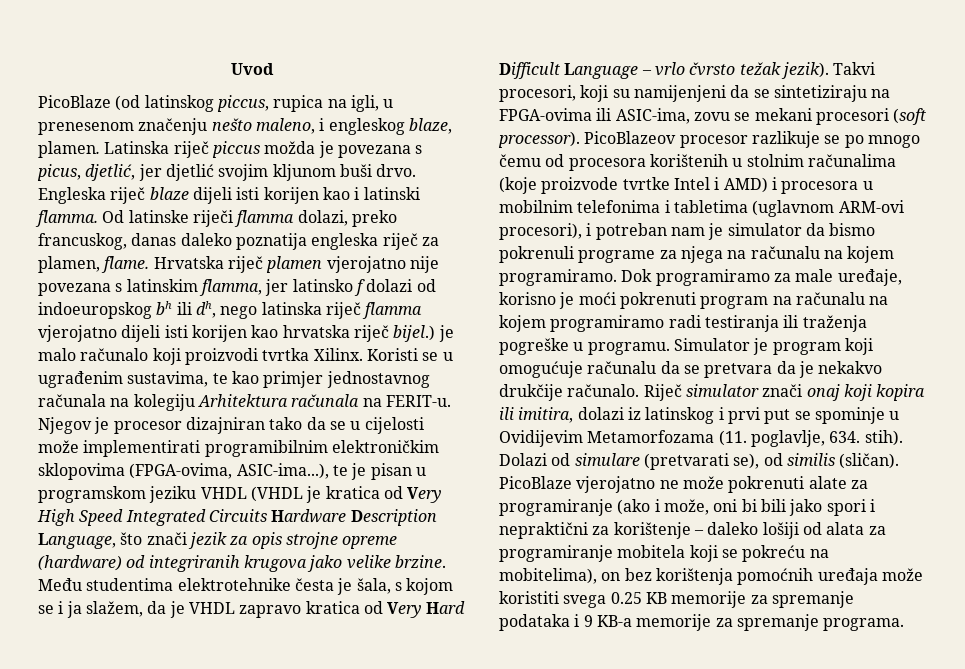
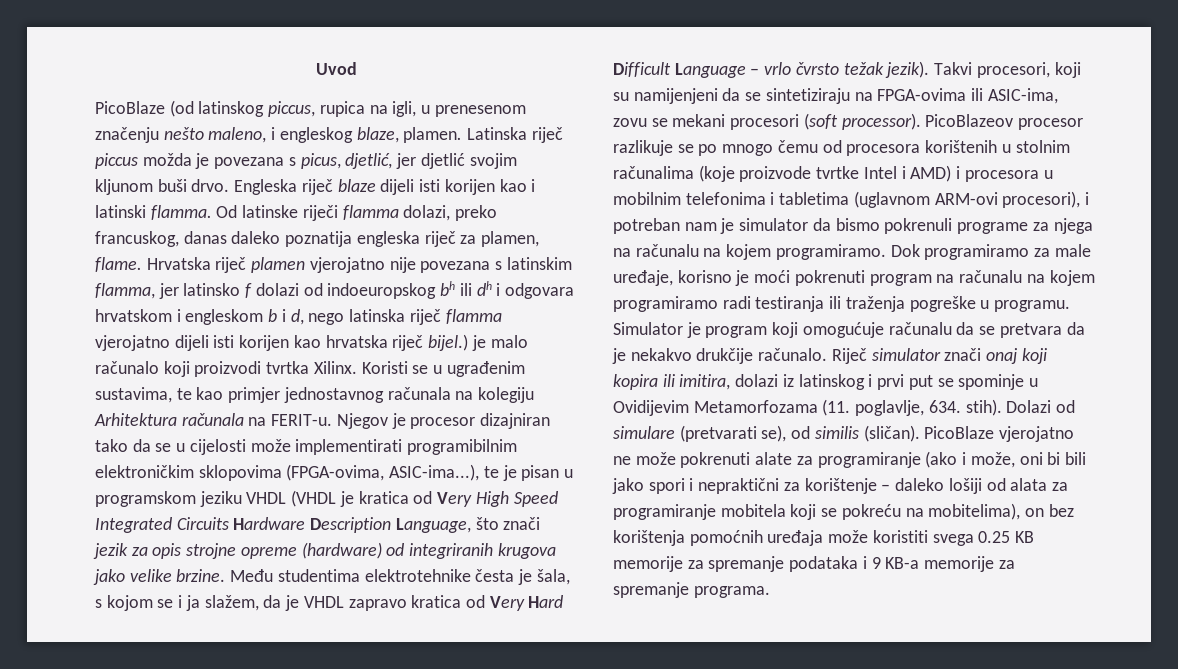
[195,301,216,318] dh, -> [476,281,574,299] [95,309,304,325] dh i odgovara hrvatskom i engleskom b i d,

